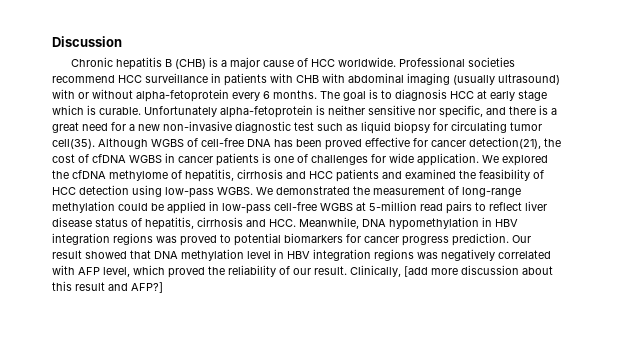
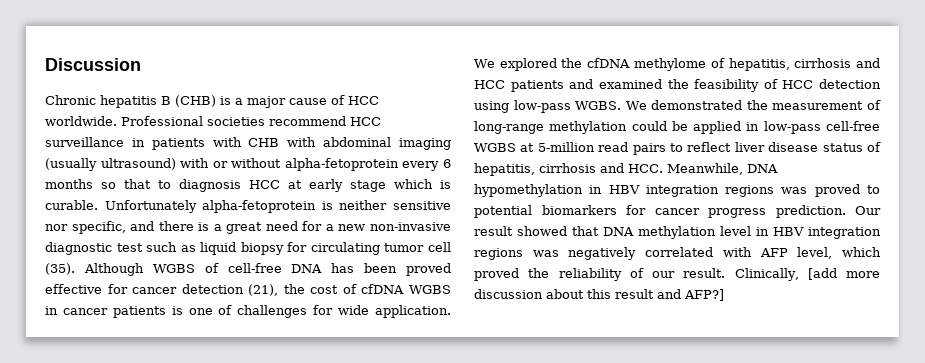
[273,89,378,101] months. The goal is -> [45,179,151,189] months so that
[52,139,95,149] cell(35). -> [427,242,451,252] [45,263,75,275] cell (35).
[469,137,541,149] detection(21), -> [181,284,279,296] detection (21),

